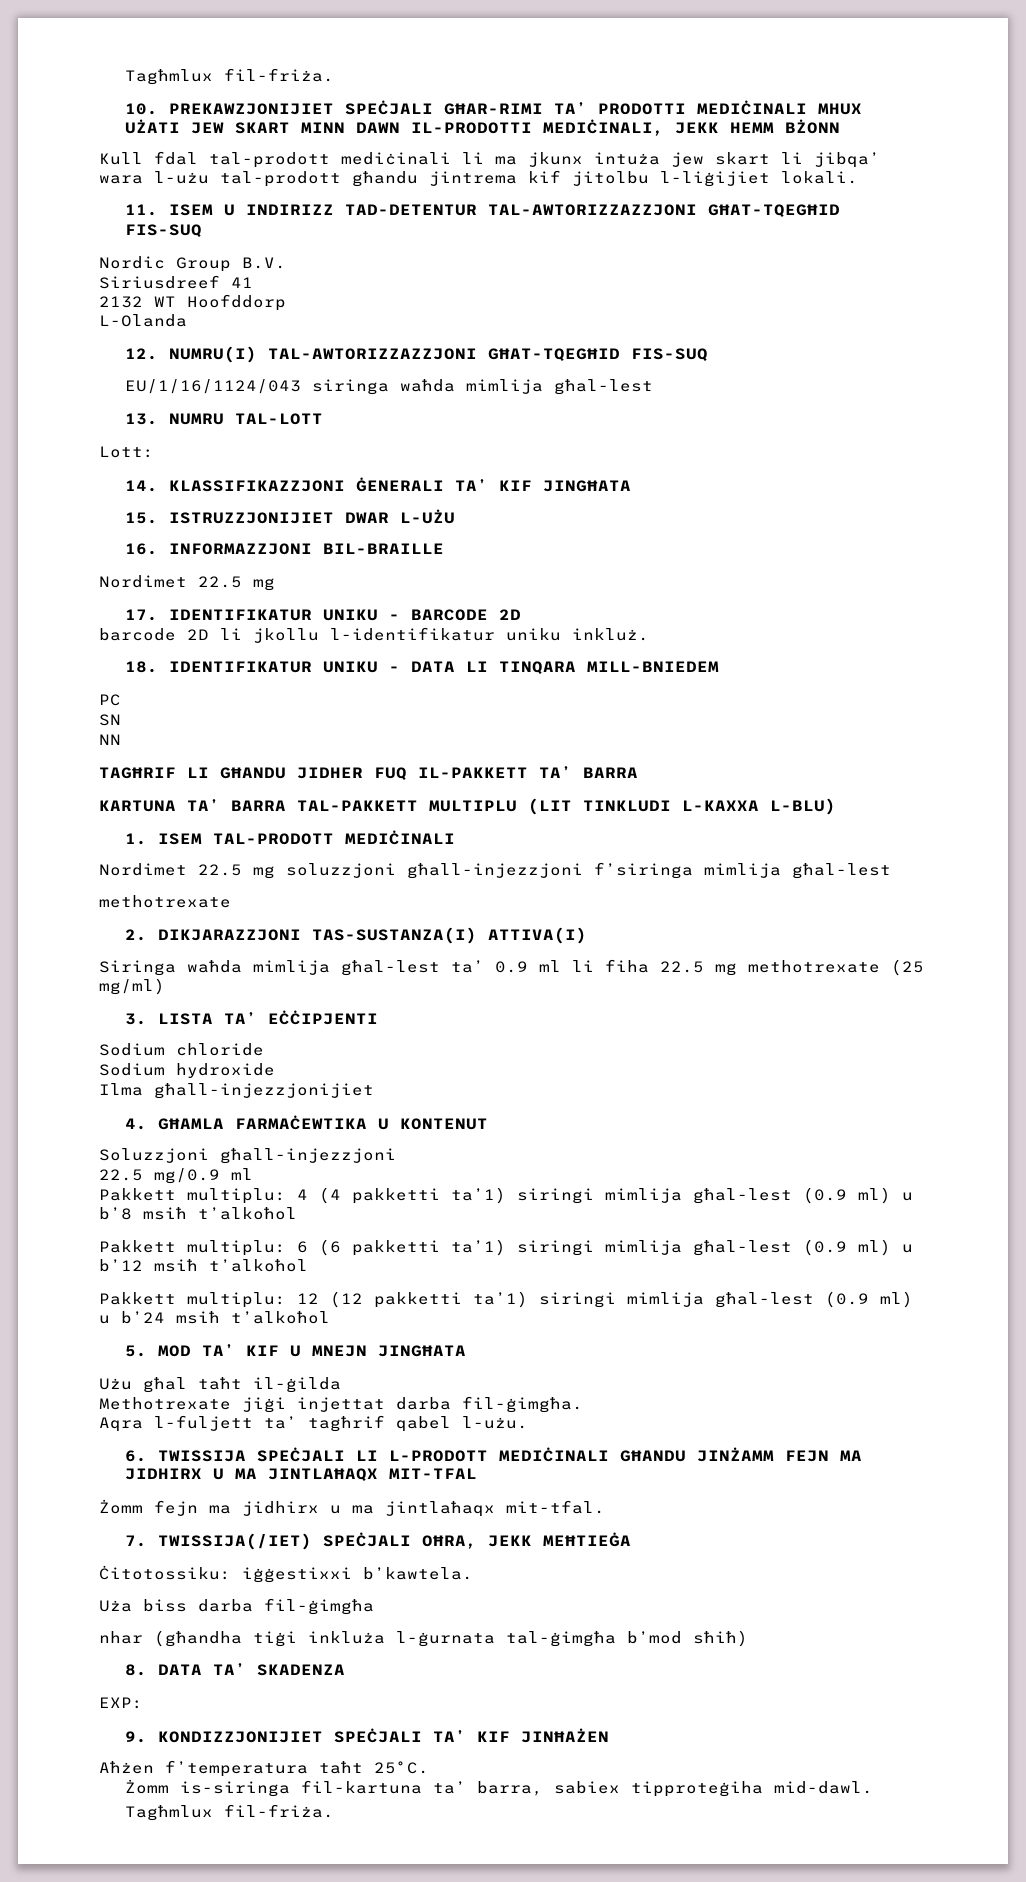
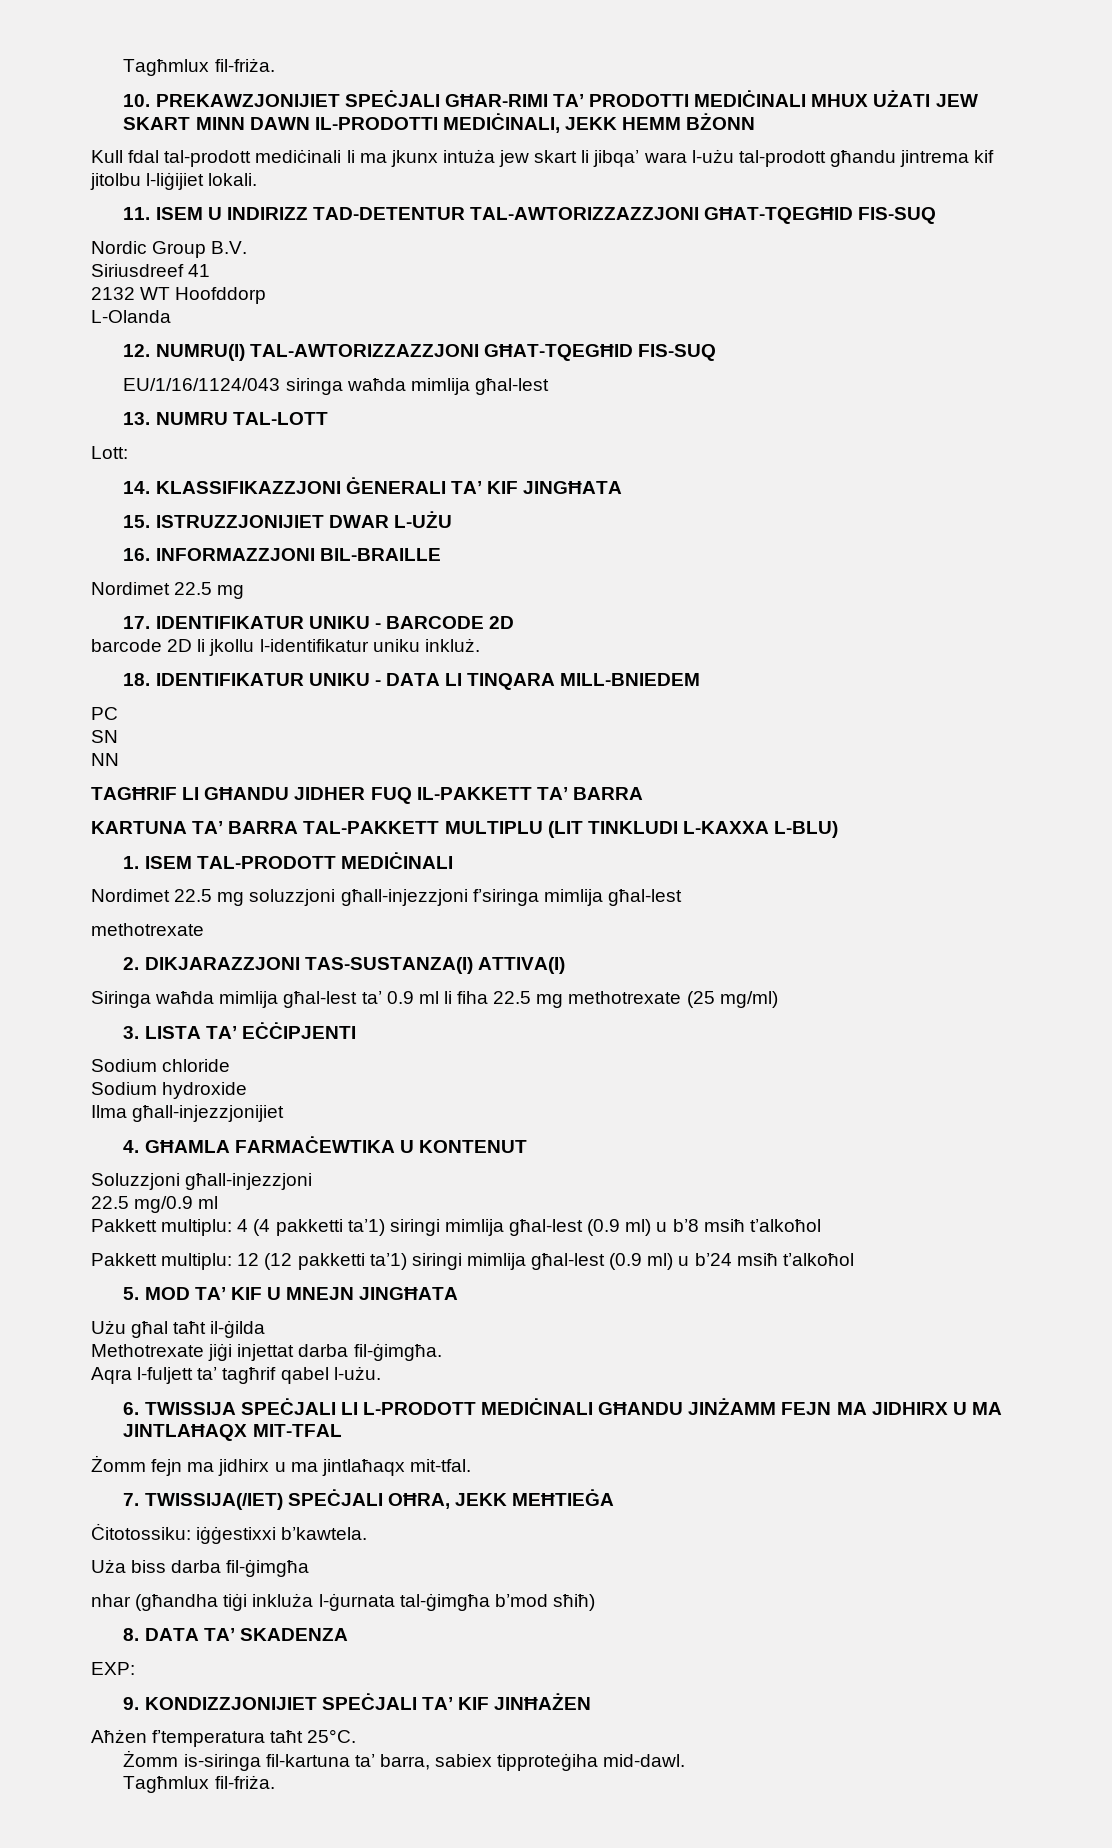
[99,1239,913,1256] [99,1259,308,1272] // Pakkett multiplu: 6 (6 pakketti ta’1) siringi mimlija għal-lest (0.9 ml) u b’12 msiħ t’alkoħol -> (821, 1225) none

